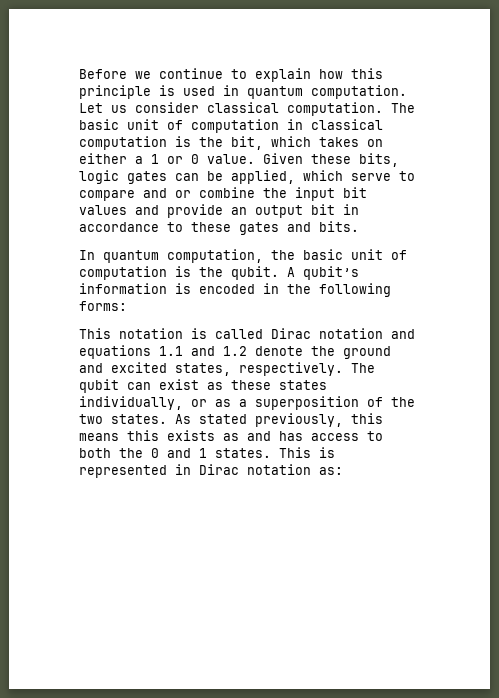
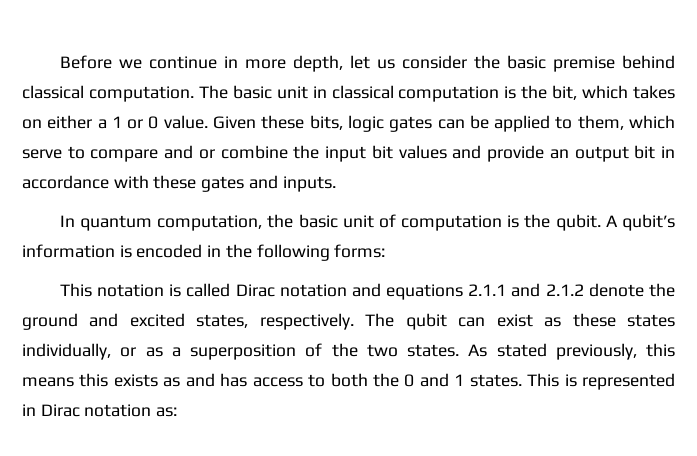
[231,68,383,82] [79,85,407,99] [79,102,199,113] to explain how this principle is used in quantum computation. Let us consider -> [223,55,675,72] in more depth, let us consider the basic premise behind
[167,119,279,133] of computation -> (308, 92) none
[231,170,295,184] applied, -> [494,115,624,132] applied to them,
[167,222,183,232] to -> [113,175,149,189] with
[319,221,359,232] bits. -> [282,176,336,192] inputs.
[159,346,247,356] 1.1 and 1.2 -> [468,283,584,297] 2.1.1 and 2.1.2

